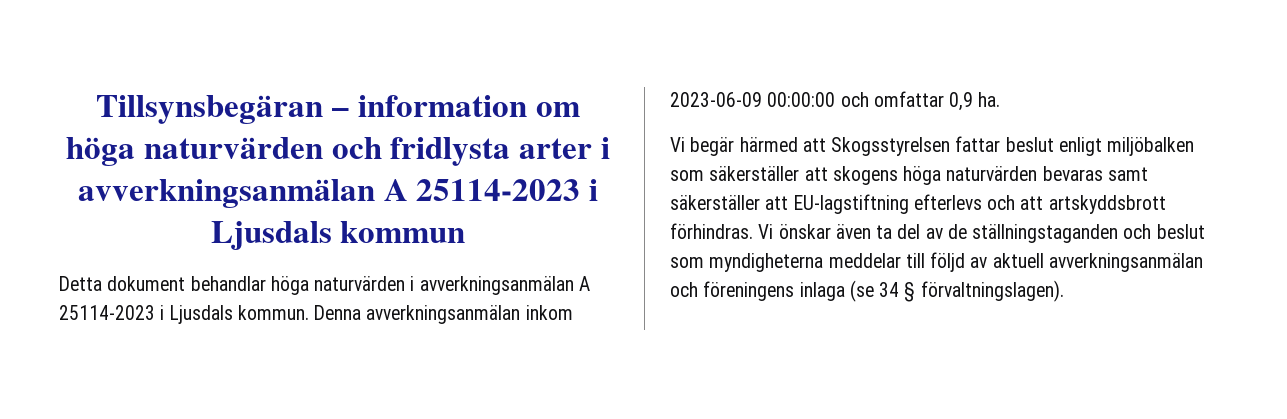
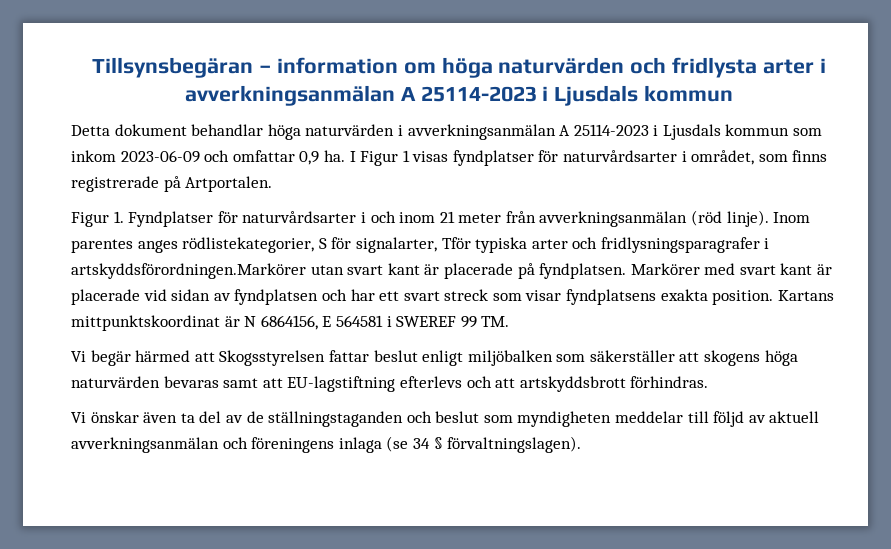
[237,305,521,324] kommun. Denna avverkningsanmälan -> [725,124,823,136] kommun som
[767,92,836,107] 00:00:00 -> (200, 156) none
(1001, 99) none -> [349,150,828,166] [71,176,273,192] [71,210,811,227] [71,237,770,253] [71,263,833,279] [71,289,834,305] [71,315,510,331] I Figur 1 visas fyndplatser för naturvårdsarter i området, som finns registrerade på Artportalen. // Figur 1. Fyndplatser för naturvårdsarter i och inom 21 meter från avverkningsanmälan (röd linje). Inom parentes anges rödlistekategorier, S för signalarter, Tför typiska arter och fridlysningsparagrafer i artskyddsförordningen.Markörer utan svart kant är placerade på fyndplatsen. Markörer med svart kant är placerade vid sidan av fyndplatsen och har ett svart streck som visar fyndplatsens exakta position. Kartans mittpunktskoordinat är N 6864156, E 564581 i SWEREF 99 TM.
[670,195,760,210] säkerställer -> (259, 383) none
(753, 231) none -> (709, 382) //
[709,253,824,272] myndigheterna -> [517,411,612,427] myndigheten

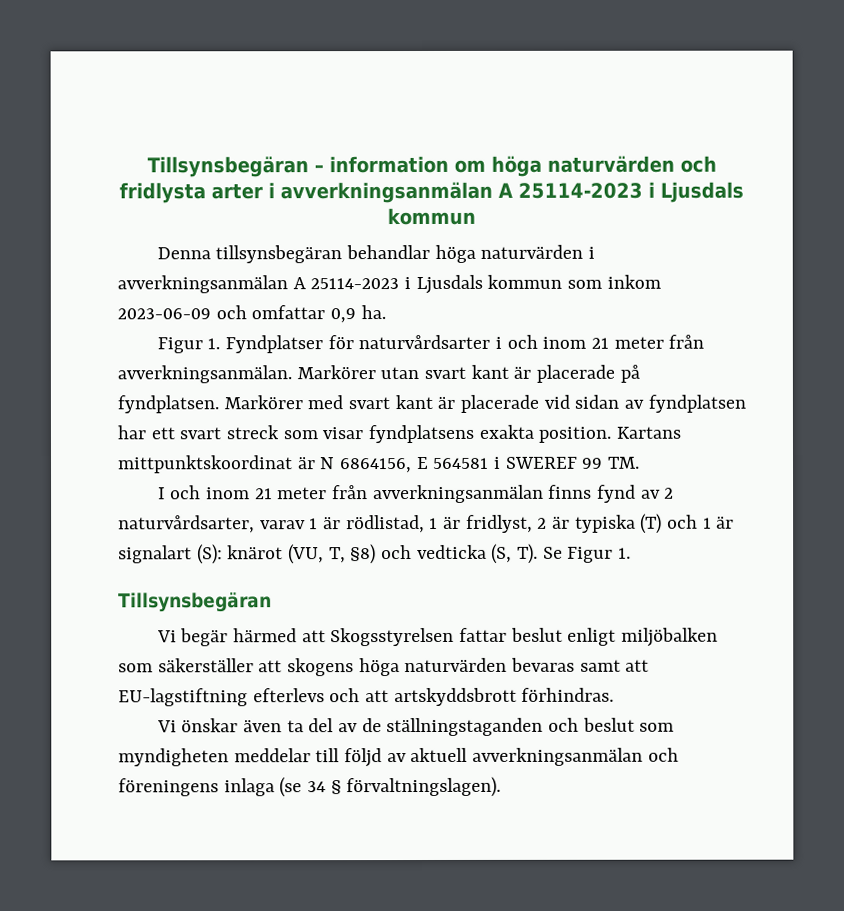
[71,124,187,136] Detta dokument -> [156,245,343,264] Denna tillsynsbegäran
[349,150,828,166] [71,176,273,192] I Figur 1 visas fyndplatser för naturvårdsarter i området, som finns registrerade på Artportalen. -> (386, 312) none
[539,210,811,227] [71,237,770,253] [71,263,306,279] avverkningsanmälan (röd linje). Inom parentes anges rödlistekategorier, S för signalarter, Tför typiska arter och fridlysningsparagrafer i artskyddsförordningen.Markörer -> [117,365,376,384] avverkningsanmälan. Markörer
[321,289,347,301] och -> (746, 403) none
(510, 321) none -> [157,484,675,504] [118,513,735,534] [118,543,632,565] [118,592,272,613] // I och inom 21 meter från avverkningsanmälan finns fynd av 2 naturvårdsarter, varav 1 är rödlistad, 1 är fridlyst, 2 är typiska (T) och 1 är signalart (S): knärot (VU, T, §8) och vedticka (S, T). Se Figur 1. // Tillsynsbegäran

